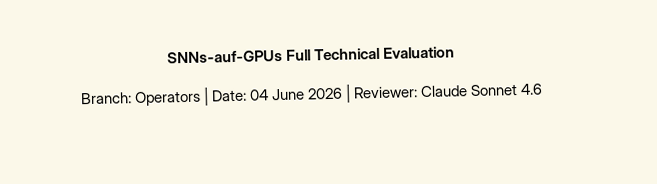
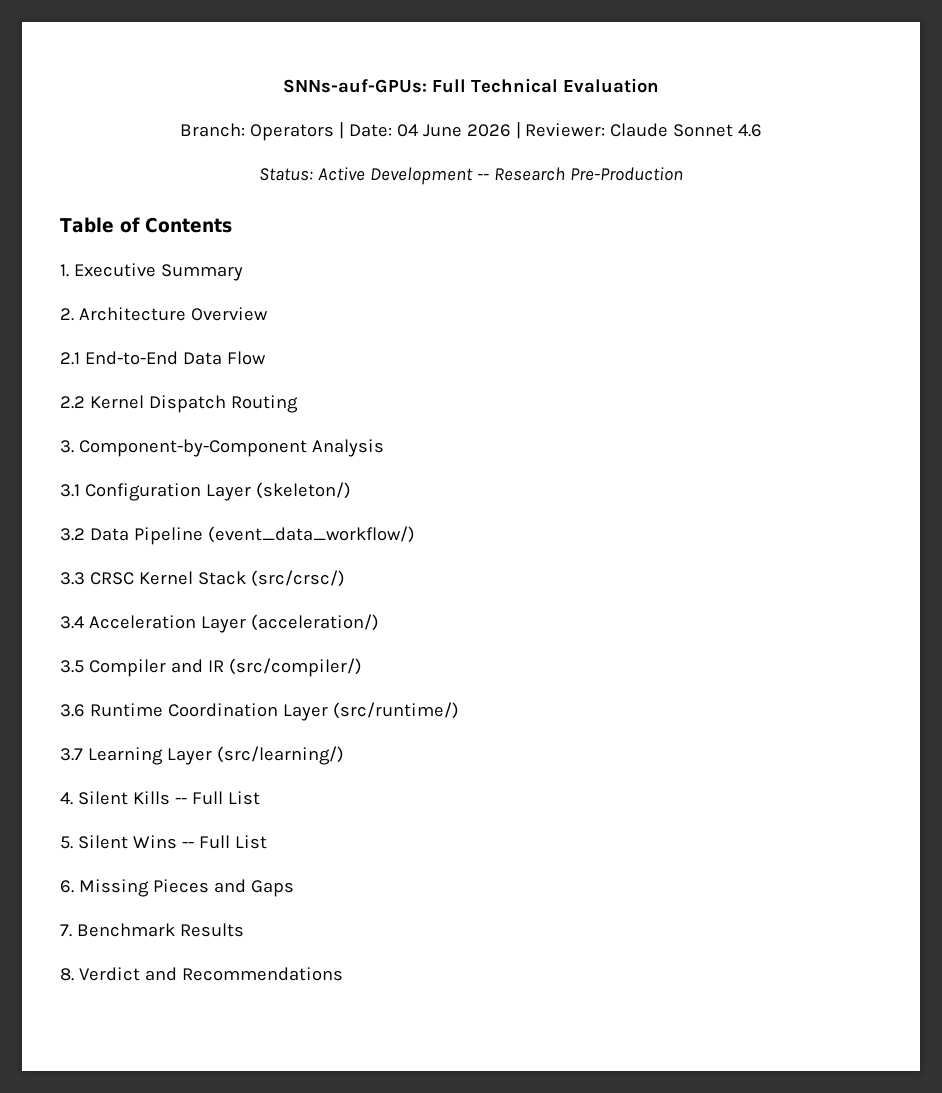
[166,49,283,64] SNNs-auf-GPUs -> [283,79,428,93] SNNs-auf-GPUs:
(544, 89) none -> [259,167,683,185] [60,217,232,233] [60,263,243,281] [60,307,268,321] [60,351,266,365] [60,395,298,413] [60,439,384,457] [60,482,351,501] [60,526,415,545] [60,570,345,587] [60,614,379,633] [60,658,362,677] [60,702,459,721] [60,746,344,765] [60,791,260,805] [60,835,267,849] [60,879,294,897] [60,923,244,937] [60,967,343,981] // Status: Active Development -- Research Pre-Production // Table of Contents // 1. Executive Summary // 2. Architecture Overview // 2.1 End-to-End Data Flow // 2.2 Kernel Dispatch Routing // 3. Component-by-Component Analysis // 3.1 Configuration Layer (skeleton/) // 3.2 Data Pipeline (event_data_workflow/) // 3.3 CRSC Kernel Stack (src/crsc/) // 3.4 Acceleration Layer (acceleration/) // 3.5 Compiler and IR (src/compiler/) // 3.6 Runtime Coordination Layer (src/runtime/) // 3.7 Learning Layer (src/learning/) // 4. Silent Kills -- Full List // 5. Silent Wins -- Full List // 6. Missing Pieces and Gaps // 7. Benchmark Results // 8. Verdict and Recommendations

